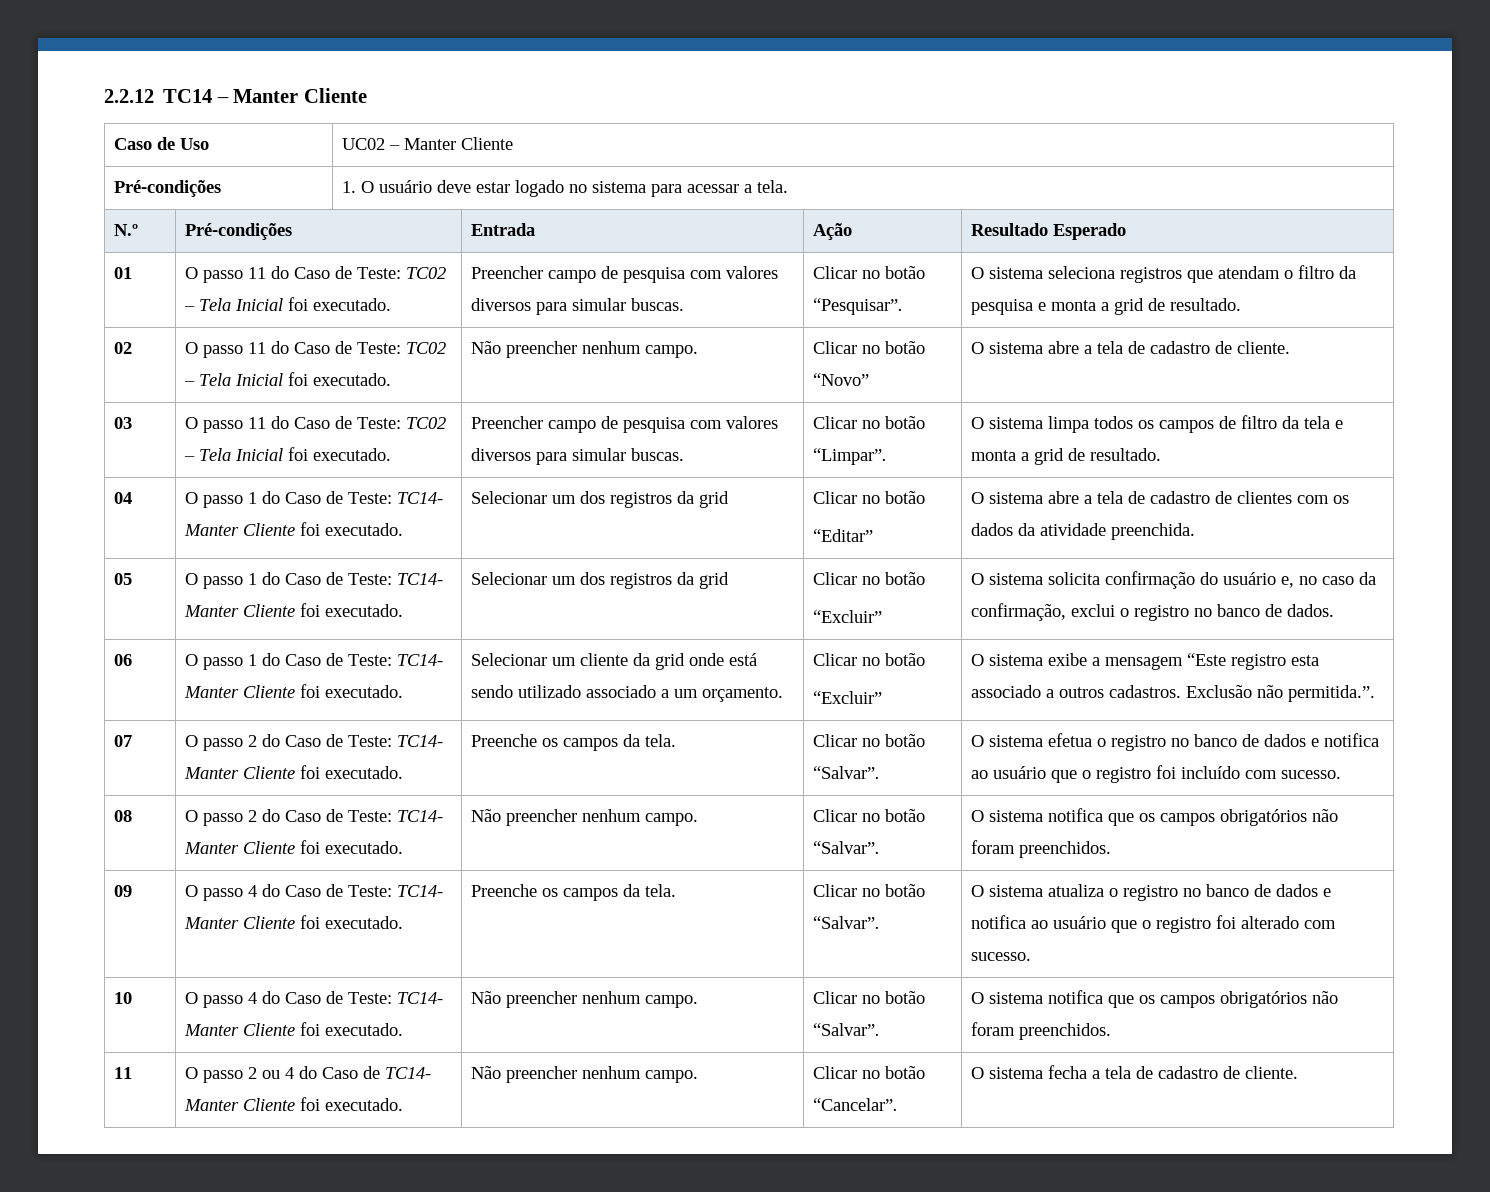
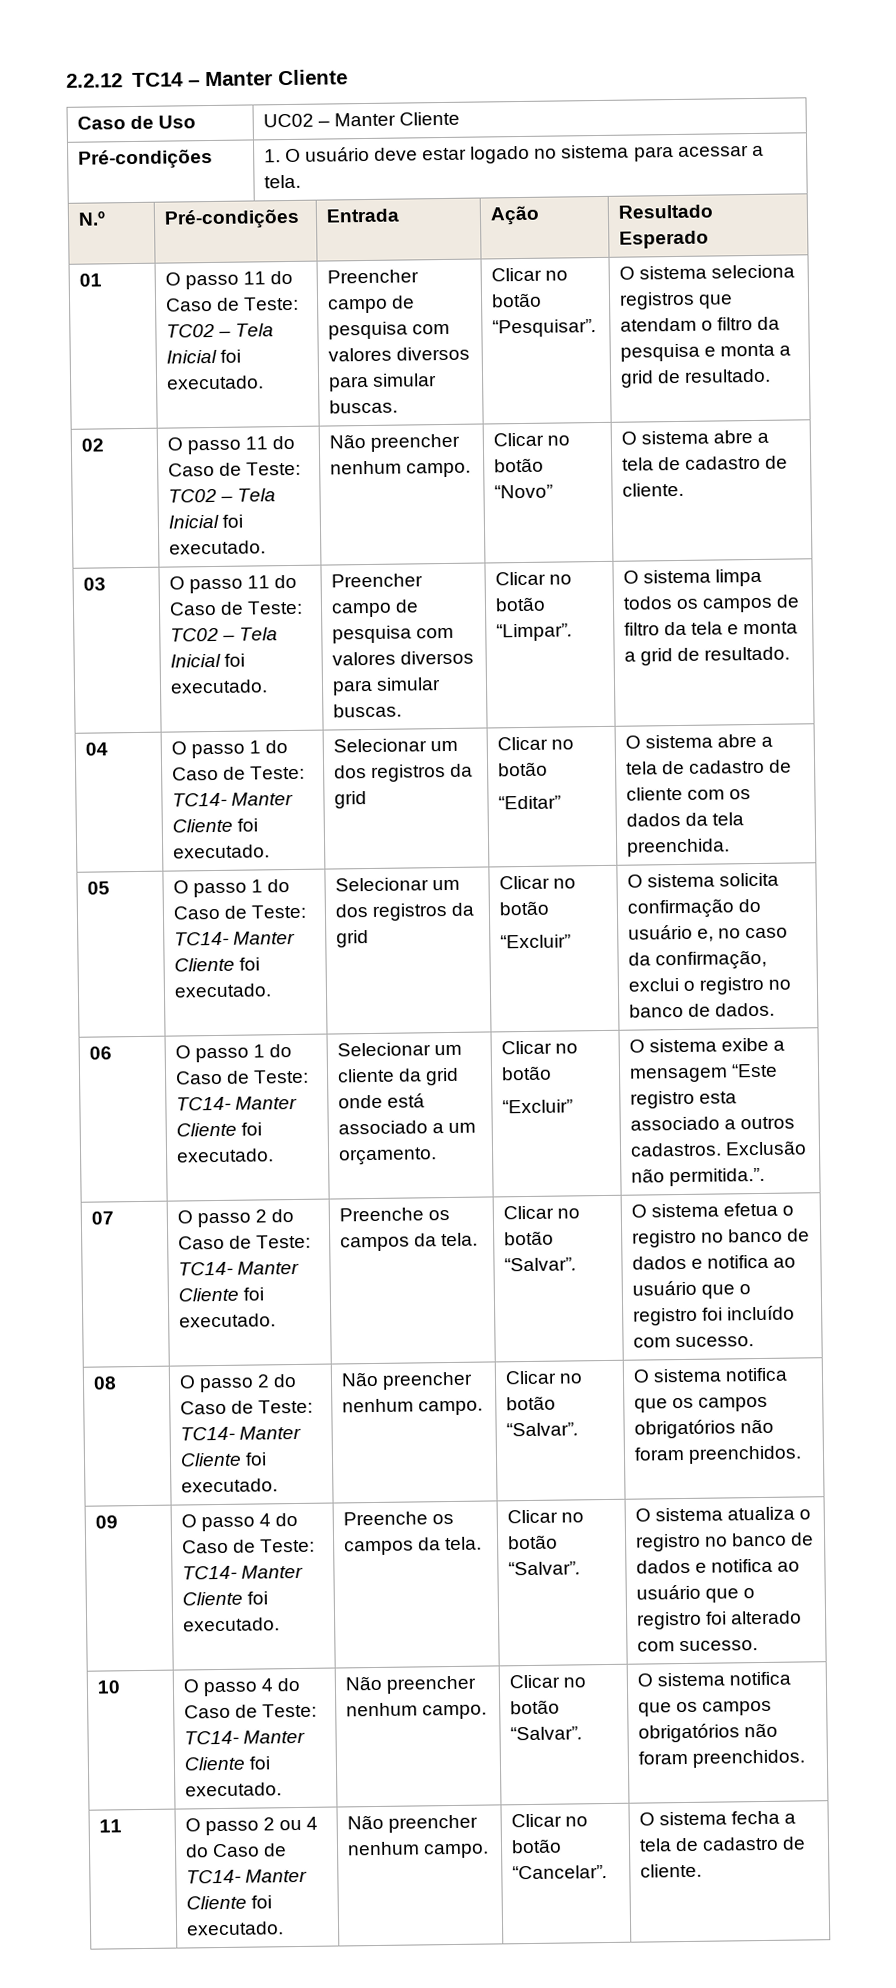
[1236,491,1292,504] clientes -> [625,786,683,801] cliente
[1039,523,1106,536] atividade -> [711,812,744,826] tela
[470,685,581,698] sendo utilizado -> (425, 1100) none

